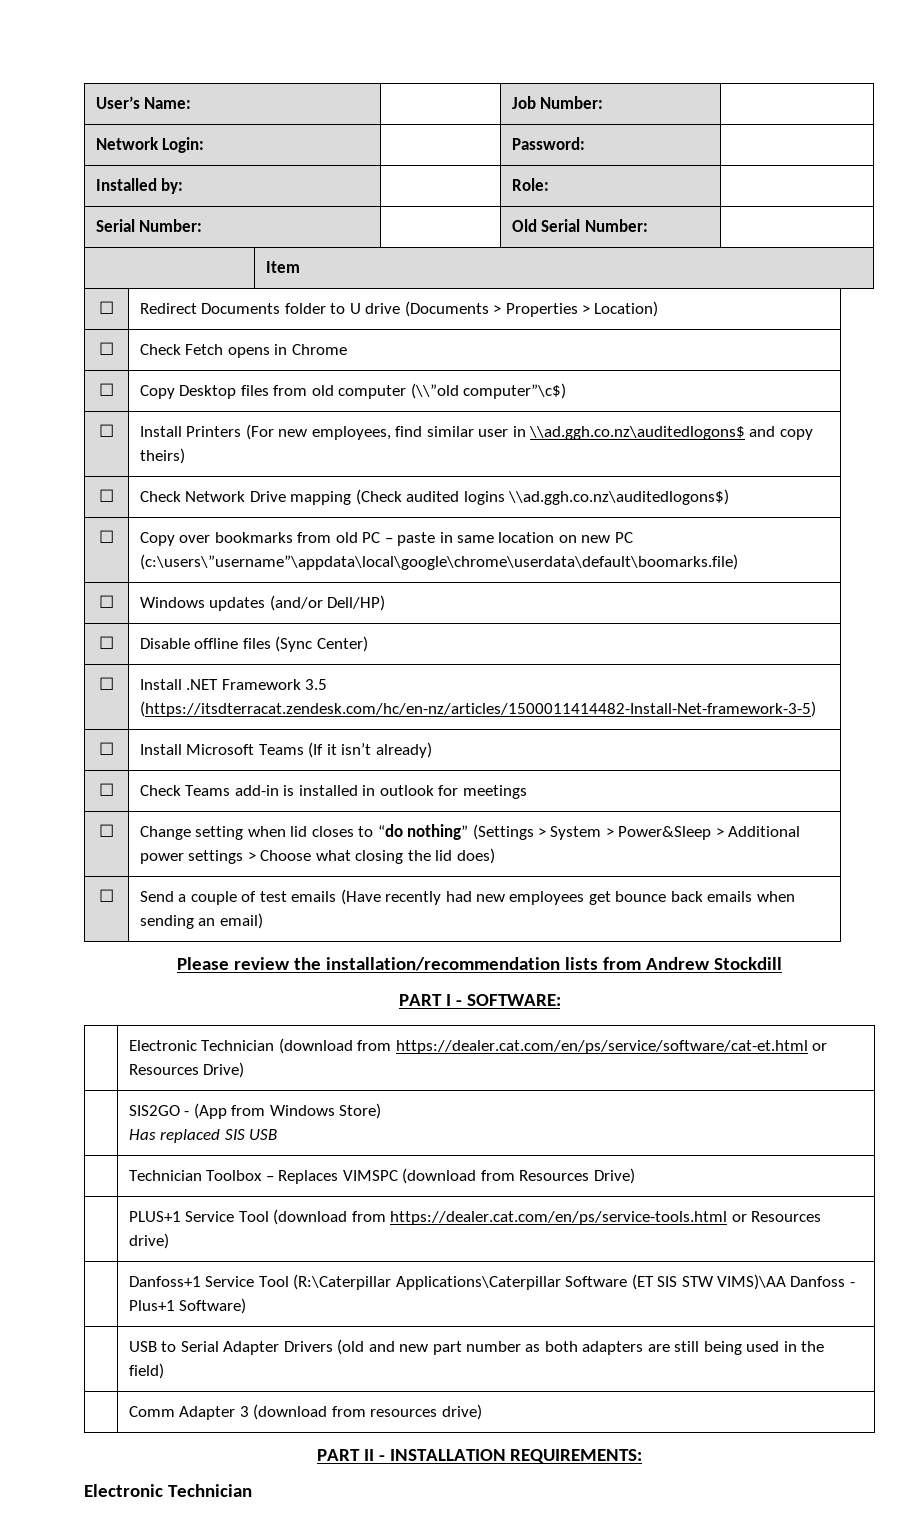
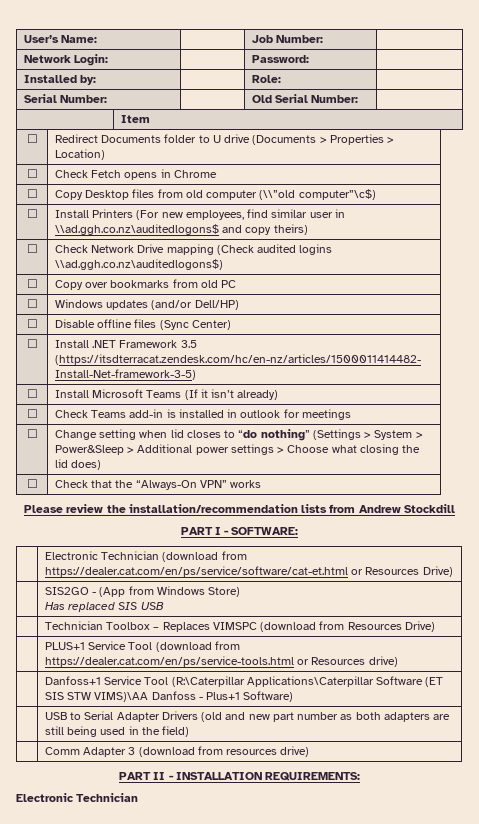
[384,532,633,546] [139,554,738,570] – paste in same location on new PC (c:\users\”username”\appdata\local\google\chrome\userdata\default\boomarks.file) -> (237, 284) none
[139,889,795,905] [139,913,263,929] Send a couple of test emails (Have recently had new employees get bounce back emails when sending an email) -> [54,480,262,490] Check that the “Always-On VPN” works

